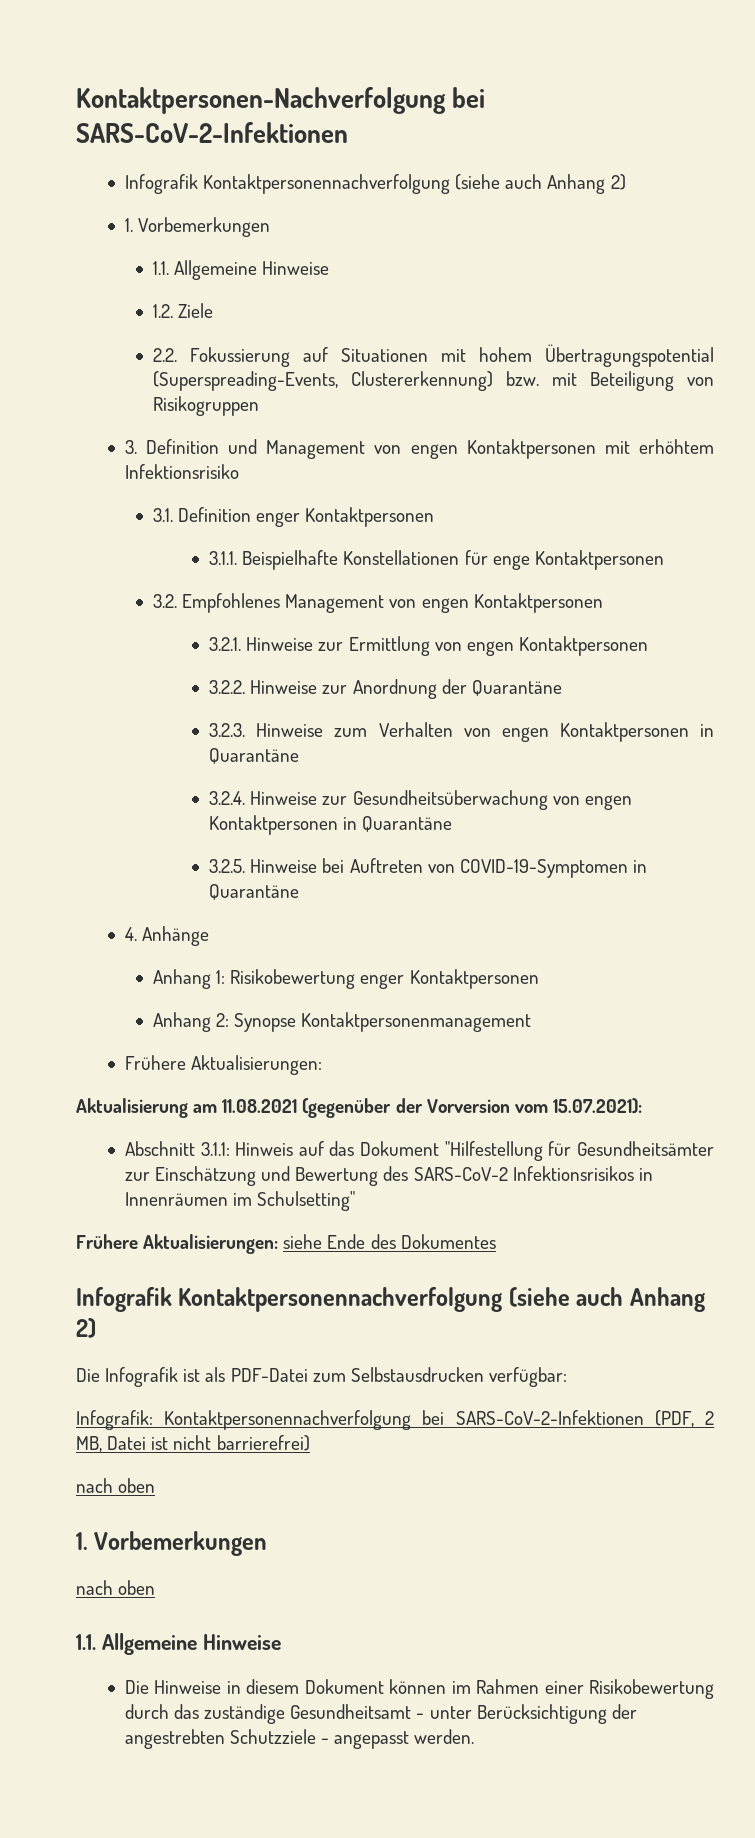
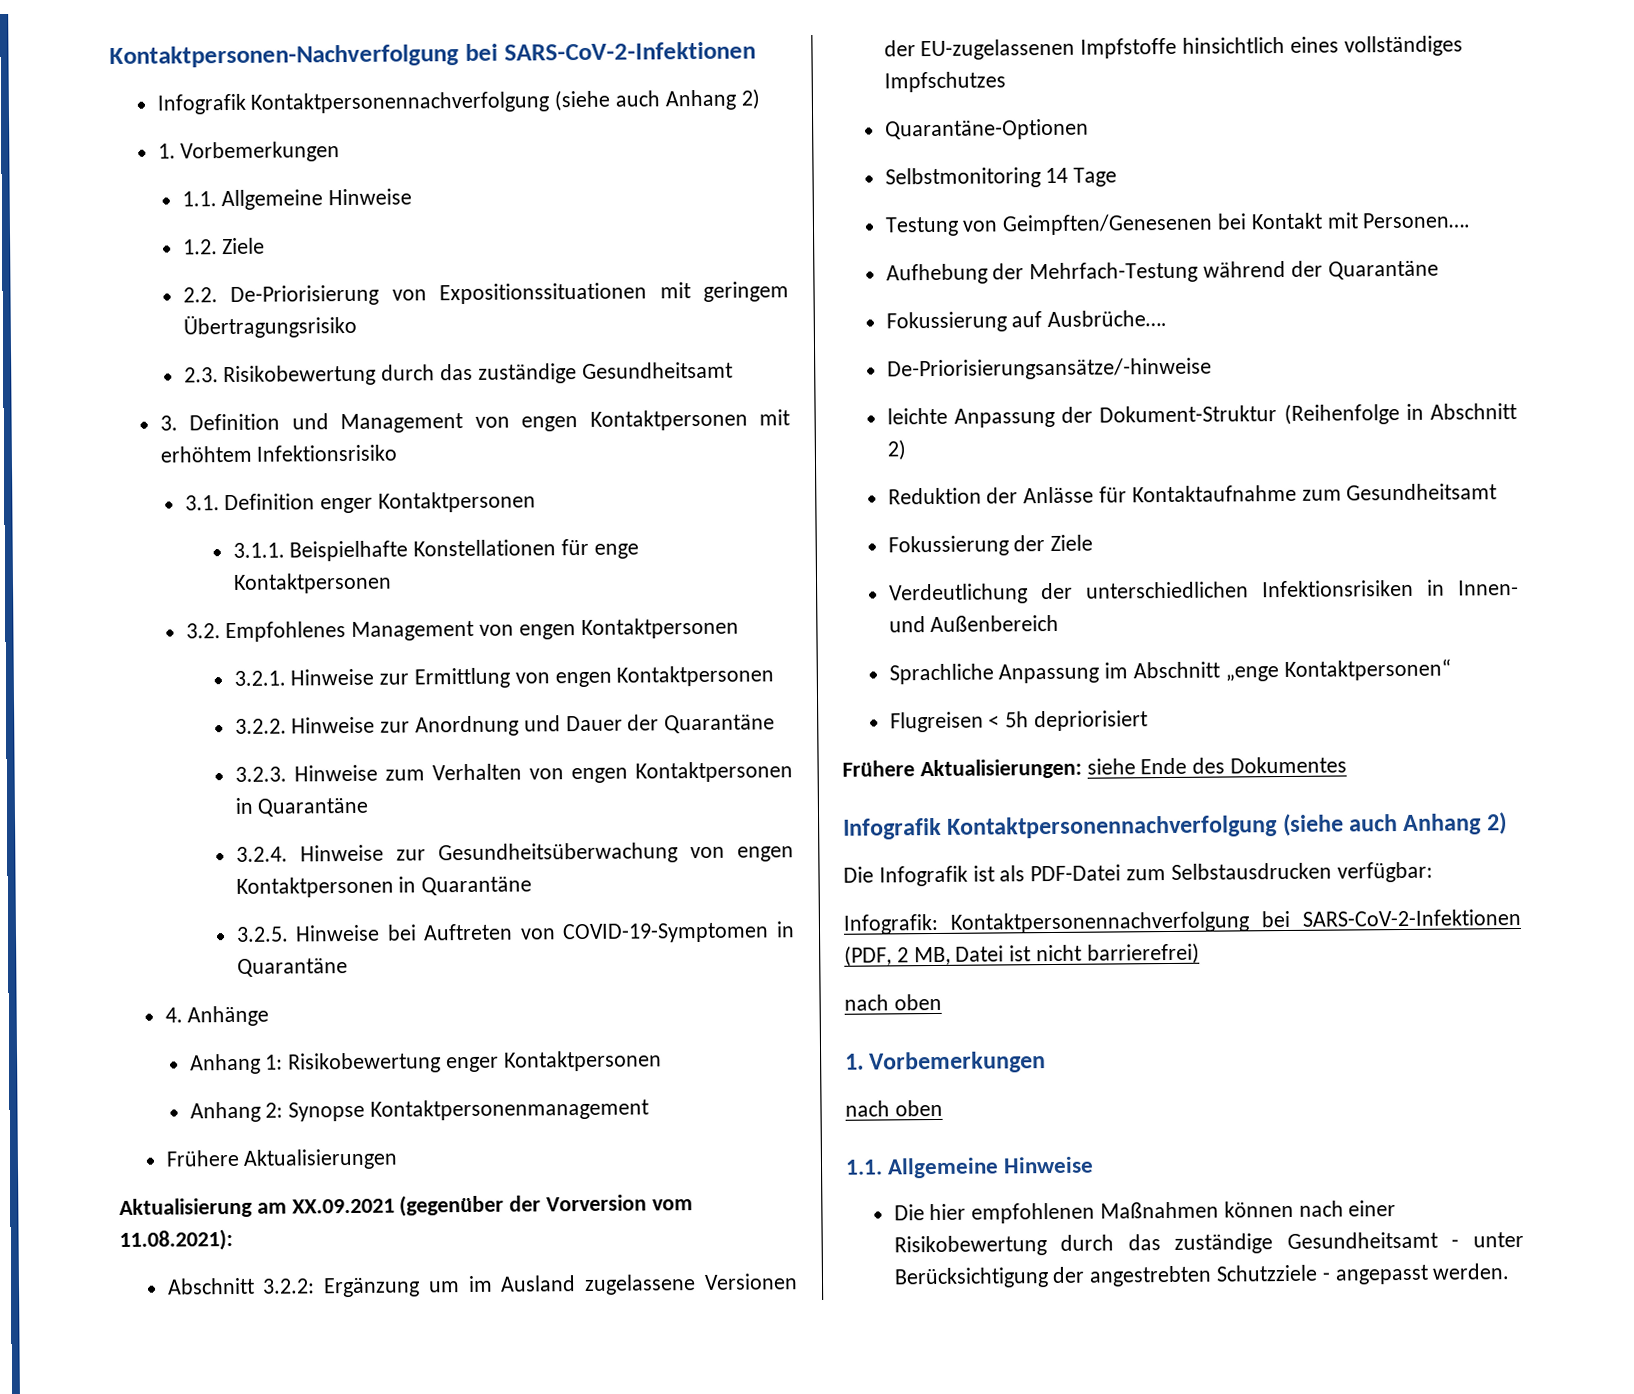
[190,344,714,367] [153,371,714,391] [153,396,260,416] Fokussierung auf Situationen mit hohem Übertragungspotential (Superspreading-Events, Clustererkennung) bzw. mit Beteiligung von Risikogruppen -> [230,281,789,307] [182,313,357,339] [183,361,733,387] De-Priorisierung von Expositionssituationen mit geringem Übertragungsrisiko // 2.3. Risikobewertung durch das zuständige Gesundheitsamt
(437, 689) none -> [523,715,623,732] und Dauer
[191,1055,323,1075] Aktualisierungen: -> [243,1148,399,1170] Aktualisierungen
[222,1099,298,1113] 11.08.2021 -> [291,1198,395,1214] XX.09.2021
[552,1098,642,1114] [124,1141,714,1161] [124,1166,653,1186] [124,1191,356,1211] 15.07.2021): // Abschnitt 3.1.1: Hinweis auf das Dokument "Hilfestellung für Gesundheitsämter zur Einschätzung und Bewertung des SARS-CoV-2 Infektionsrisikos in Innenräumen im Schulsetting" -> [119,1229,233,1251] [166,1273,798,1298] [883,35,1463,61] [883,71,1006,93] [884,118,1089,141] [884,167,1118,189] [884,212,1472,237] [885,260,1439,285] [885,309,1168,333] [886,357,1212,381] [886,403,1517,428] [886,439,906,461] [887,483,1498,505] [887,534,1094,557] [888,579,1519,605] [888,614,1060,633] [888,658,1451,685] [889,710,1149,733] 11.08.2021): // Abschnitt 3.2.2: Ergänzung um im Ausland zugelassene Versionen der EU-zugelassenen Impfstoffe hinsichtlich eines vollständiges Impfschutzes // Quarantäne-Optionen // Selbstmonitoring 14 Tage // Testung von Geimpften/Genesenen bei Kontakt mit Personen…. // Aufhebung der Mehrfach-Testung während der Quarantäne // Fokussierung auf Ausbrüche…. // De-Priorisierungsansätze/-hinweise // leichte Anpassung der Dokument-Struktur (Reihenfolge in Abschnitt 2) // Reduktion der Anlässe für Kontaktaufnahme zum Gesundheitsamt // Fokussierung der Ziele // Verdeutlichung der unterschiedlichen Infektionsrisiken in Innen- und Außenbereich // Sprachliche Anpassung im Abschnitt „enge Kontaktpersonen“ // Flugreisen < 5h depriorisiert
[154,1679,540,1694] Hinweise in diesem Dokument können im Rahmen -> [929,1200,1344,1224] hier empfohlenen Maßnahmen können nach

